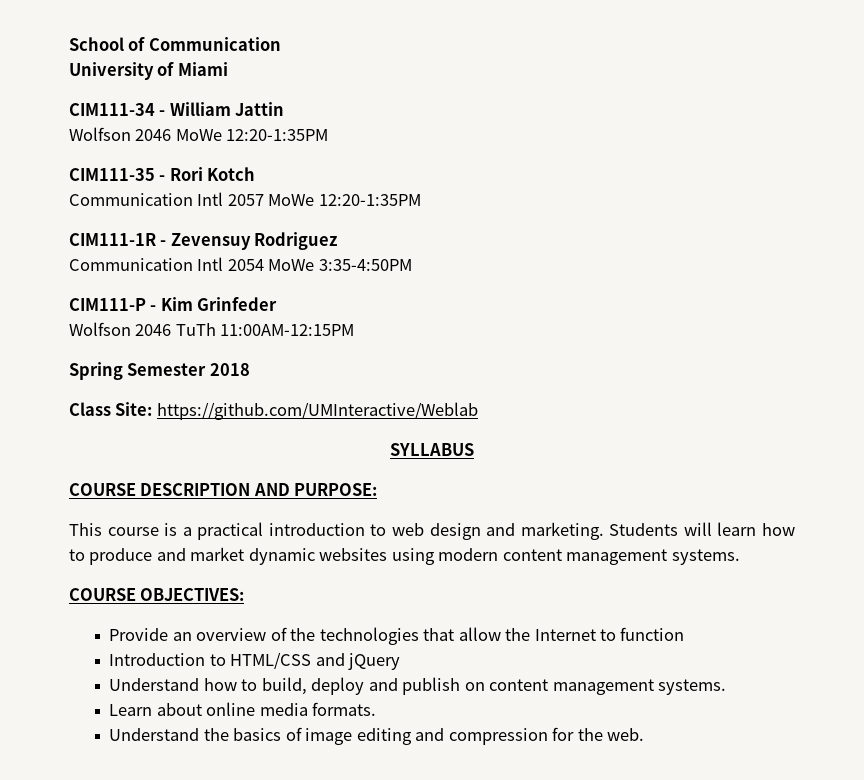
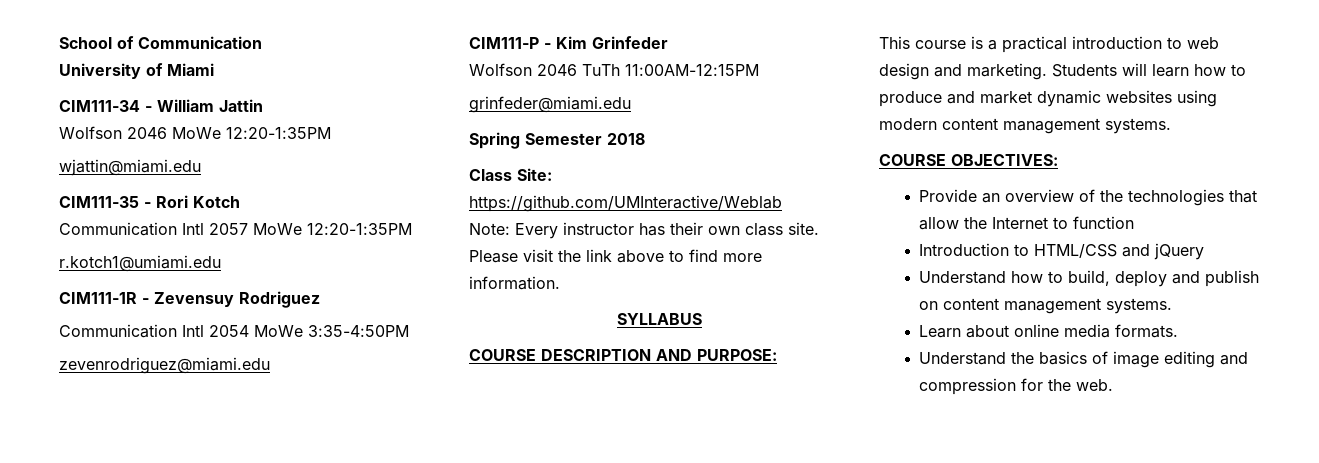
(329, 135) none -> [59,159,201,176] // wjattin@miami.edu
(421, 200) none -> [59,255,221,272] // r.kotch1@umiami.edu
(412, 265) none -> [59,357,270,374] // zevenrodriguez@miami.edu
(355, 330) none -> [469,96,631,113] // grinfeder@miami.edu
(478, 411) none -> [469,222,819,239] [469,249,762,263] [469,276,560,290] // Note: Every instructor has their own class site. Please visit the link above to find more information.

